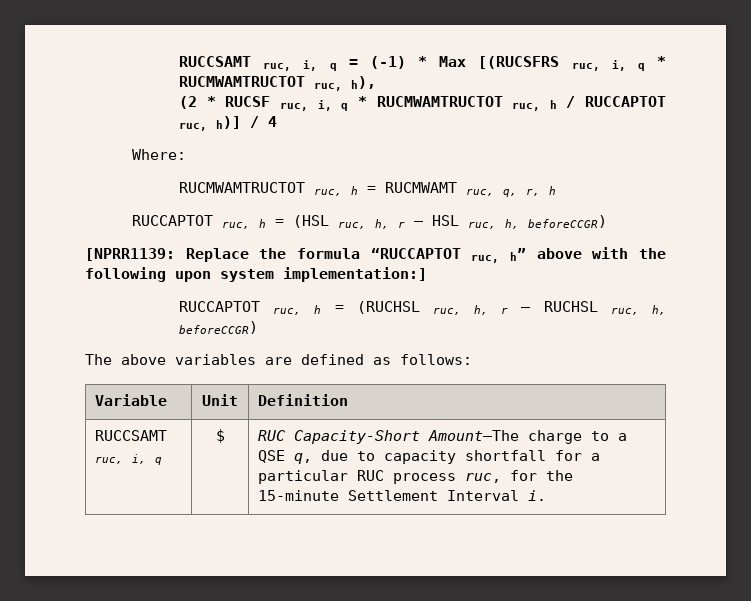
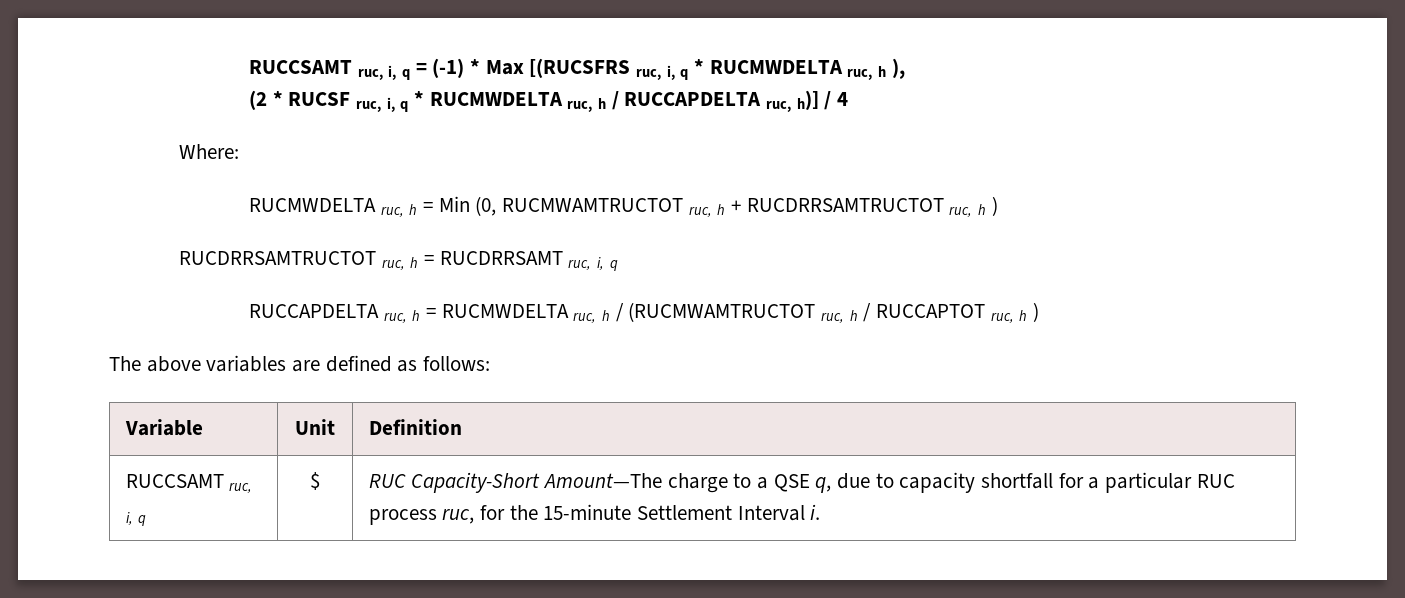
[179,76,377,91] RUCMWAMTRUCTOT ruc, h), -> [709,58,905,80] RUCMWDELTA ruc, h ),
[376,96,666,111] RUCMWAMTRUCTOT ruc, h / RUCCAPTOT -> [429,91,762,112] RUCMWDELTA ruc, h / RUCCAPDELTA
[179,182,557,197] [132,215,608,229] [85,247,667,263] [85,267,427,282] [179,301,666,315] [179,321,259,334] RUCMWAMTRUCTOT ruc, h = RUCMWAMT ruc, q, r, h // RUCCAPTOT ruc, h = (HSL ruc, h, r – HSL ruc, h, beforeCCGR) // [NPRR1139: Replace the formula “RUCCAPTOT ruc, h” above with the following upon system implementation:] // RUCCAPTOT ruc, h = (RUCHSL ruc, h, r – RUCHSL ruc, h, beforeCCGR) -> [248,196,998,217] [178,251,618,271] [248,302,1039,323] RUCMWDELTA ruc, h = Min (0, RUCMWAMTRUCTOT ruc, h + RUCDRRSAMTRUCTOT ruc, h ) // RUCDRRSAMTRUCTOT ruc, h = RUCDRRSAMT ruc, i, q // RUCCAPDELTA ruc, h = RUCMWDELTA ruc, h / (RUCMWAMTRUCTOT ruc, h / RUCCAPTOT ruc, h )

